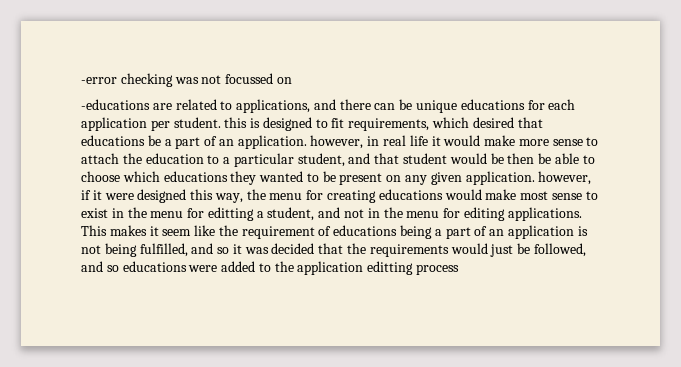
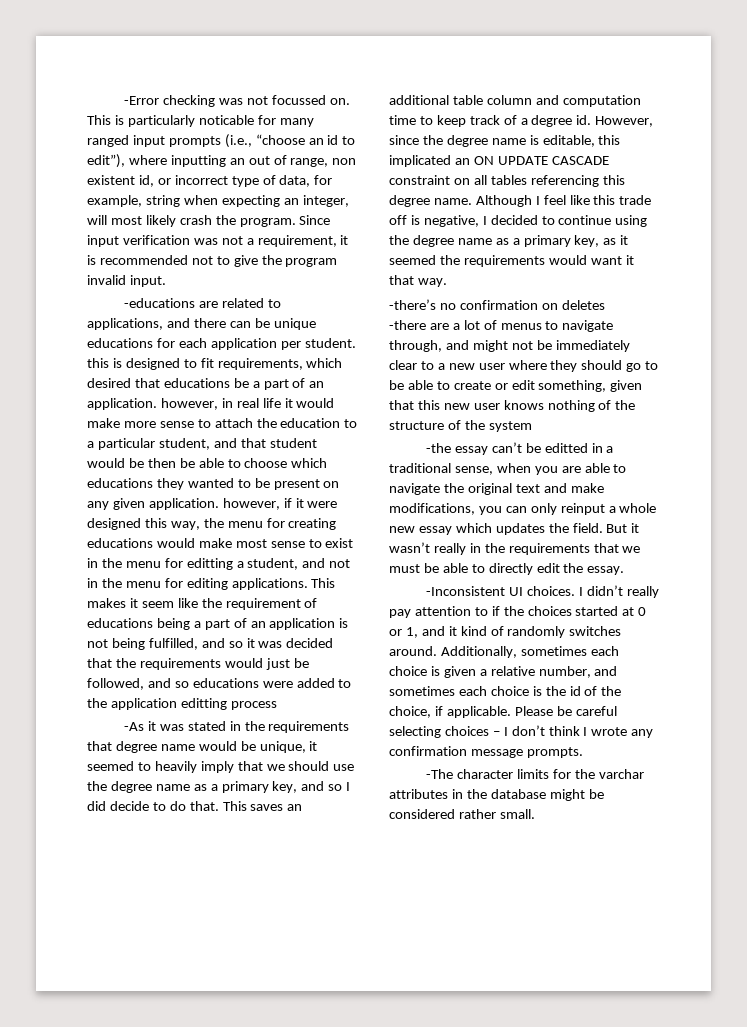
[81,77,117,84] -error -> [123,96,159,105] -Error
[276,77,292,84] on -> [329,98,350,105] [87,115,314,127] [87,134,356,148] [87,154,357,168] [87,175,333,187] [87,195,349,207] [87,215,331,227] [87,235,349,247] [87,255,338,267] [87,275,166,287] on. This is particularly noticable for many ranged input prompts (i.e., “choose an id to edit”), where inputting an out of range, non existent id, or incorrect type of data, for example, string when expecting an integer, will most likely crash the program. Since input verification was not a requirement, it is recommended not to give the program invalid input.
(460, 269) none -> [123,721,350,733] [87,741,318,753] [87,761,355,773] [87,781,351,793] [87,801,303,811] [389,95,641,107] [389,115,654,127] [389,135,621,147] [389,155,609,167] [389,175,625,187] [389,195,652,207] [389,215,648,227] [389,235,629,247] [389,255,634,267] [389,275,447,287] [389,299,605,310] [389,320,614,332] [389,340,630,352] [389,360,659,372] [389,380,643,392] [389,400,636,412] [389,420,532,432] [425,442,614,455] [389,463,627,475] [389,483,604,495] [389,503,657,515] [389,523,640,535] [389,542,641,555] [389,563,625,575] [425,585,659,598] [389,606,647,618] [389,626,622,638] [389,646,619,658] [389,666,618,678] [389,686,622,696] [389,706,617,718] [389,725,654,738] [389,746,583,758] [425,769,644,779] [389,789,604,801] [389,809,535,819] // -As it was stated in the requirements that degree name would be unique, it seemed to heavily imply that we should use the degree name as a primary key, and so I did decide to do that. This saves an additional table column and computation time to keep track of a degree id. However, since the degree name is editable, this implicated an ON UPDATE CASCADE constraint on all tables referencing this degree name. Although I feel like this trade off is negative, I decided to continue using the degree name as a primary key, as it seemed the requirements would want it that way. // -there’s no confirmation on deletes // -there are a lot of menus to navigate through, and might not be immediately clear to a new user where they should go to be able to create or edit something, given that this new user knows nothing of the structure of the system // -the essay can’t be editted in a traditional sense, when you are able to navigate the original text and make modifications, you can only reinput a whole new essay which updates the field. But it wasn’t really in the requirements that we must be able to directly edit the essay. // -Inconsistent UI choices. I didn’t really pay attention to if the choices started at 0 or 1, and it kind of randomly switches around. Additionally, sometimes each choice is given a relative number, and sometimes each choice is the id of the choice, if applicable. Please be careful selecting choices – I don’t think I wrote any confirmation message prompts. // -The character limits for the varchar attributes in the database might be considered rather small.

